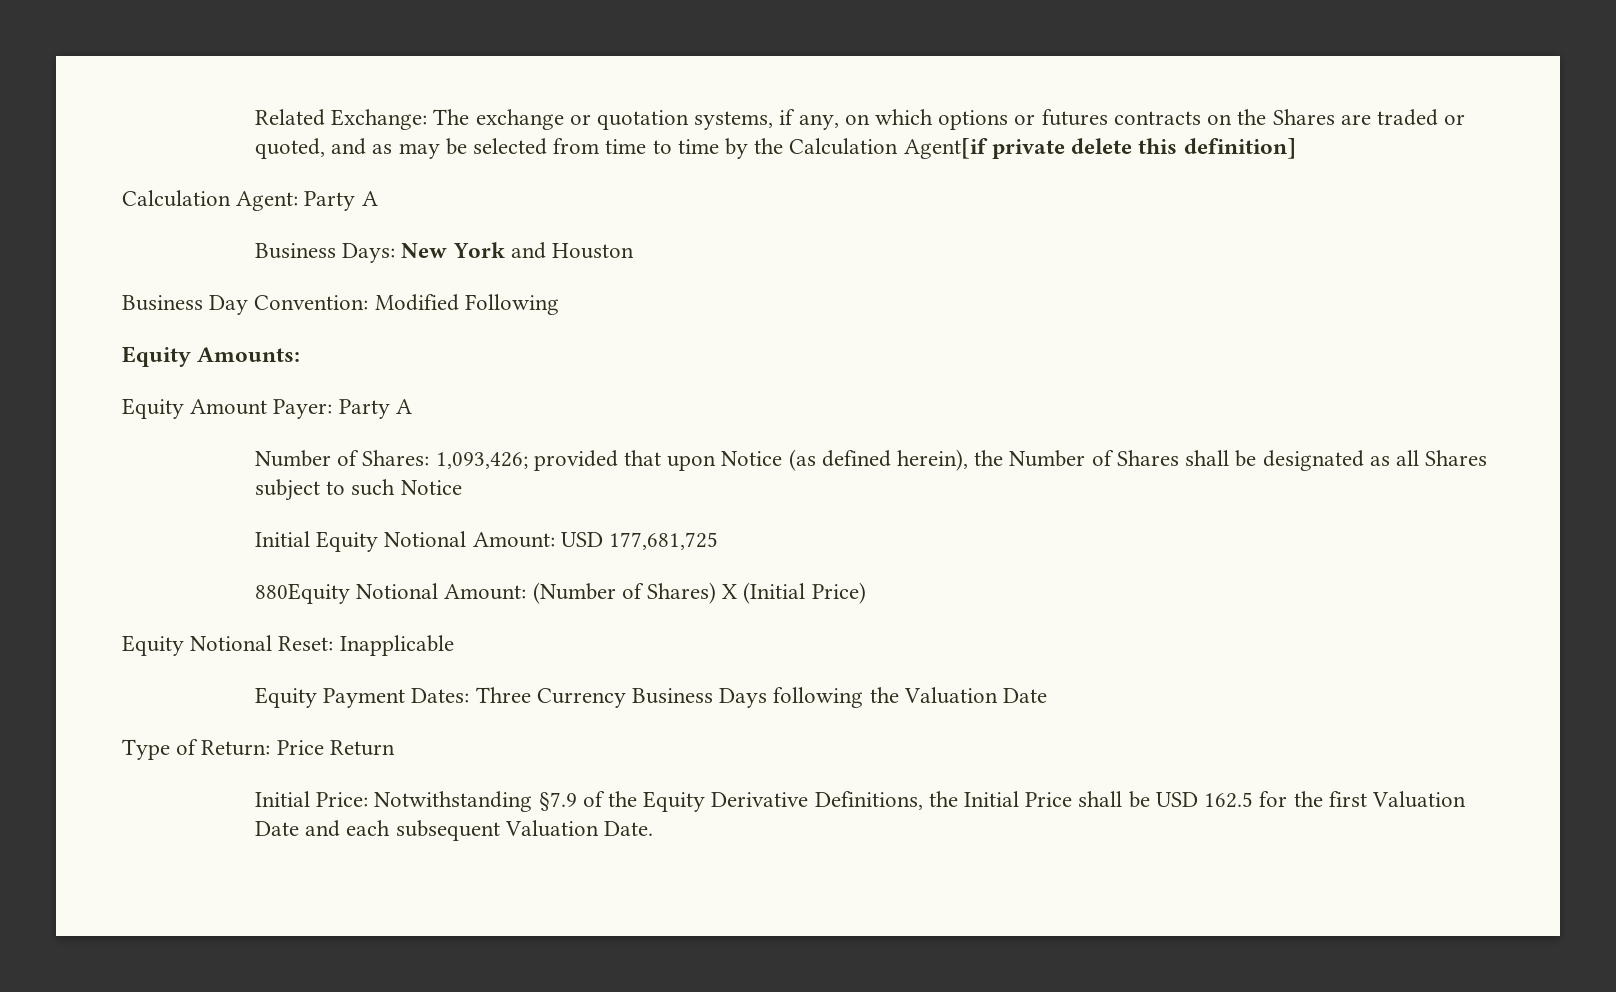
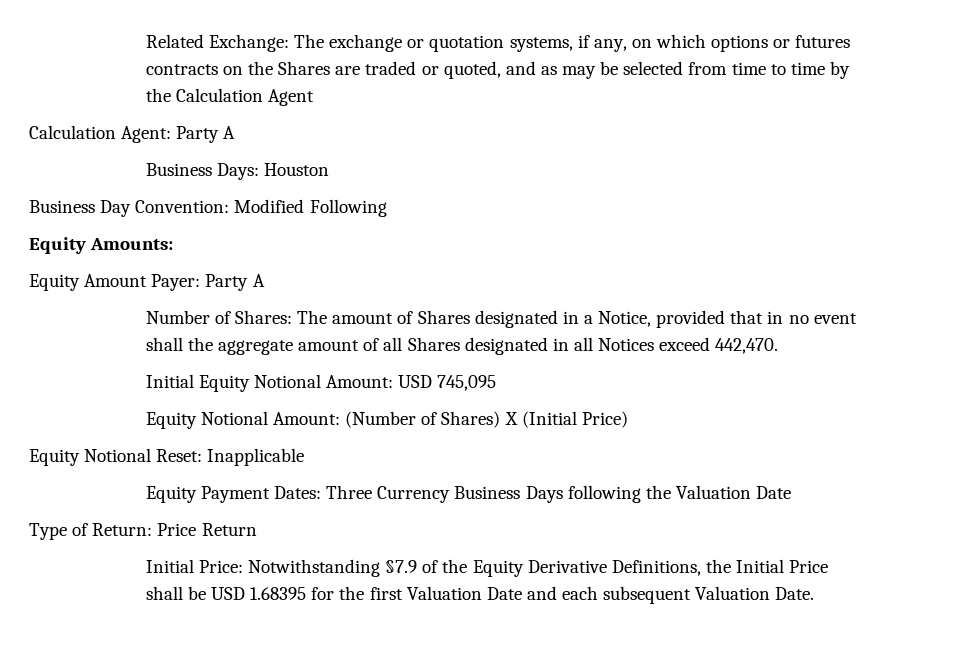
[903,138,1296,159] Agent[if private delete this definition] -> [267,89,314,106] Agent
[401,242,546,259] New York and -> (259, 171) none
[435,449,1488,471] [254,479,462,501] 1,093,426; provided that upon Notice (as defined herein), the Number of Shares shall be designated as all Shares subject to such Notice -> [297,310,857,328] [145,337,779,355] The amount of Shares designated in a Notice, provided that in no event shall the aggregate amount of all Shares designated in all Notices exceed 442,470.
[608,532,718,550] [254,583,350,604] 177,681,725 // 880Equity -> [437,375,497,391] [145,412,197,429] 745,095 // Equity
[1204,792,1254,808] 162.5 -> [250,587,307,600] 1.68395

